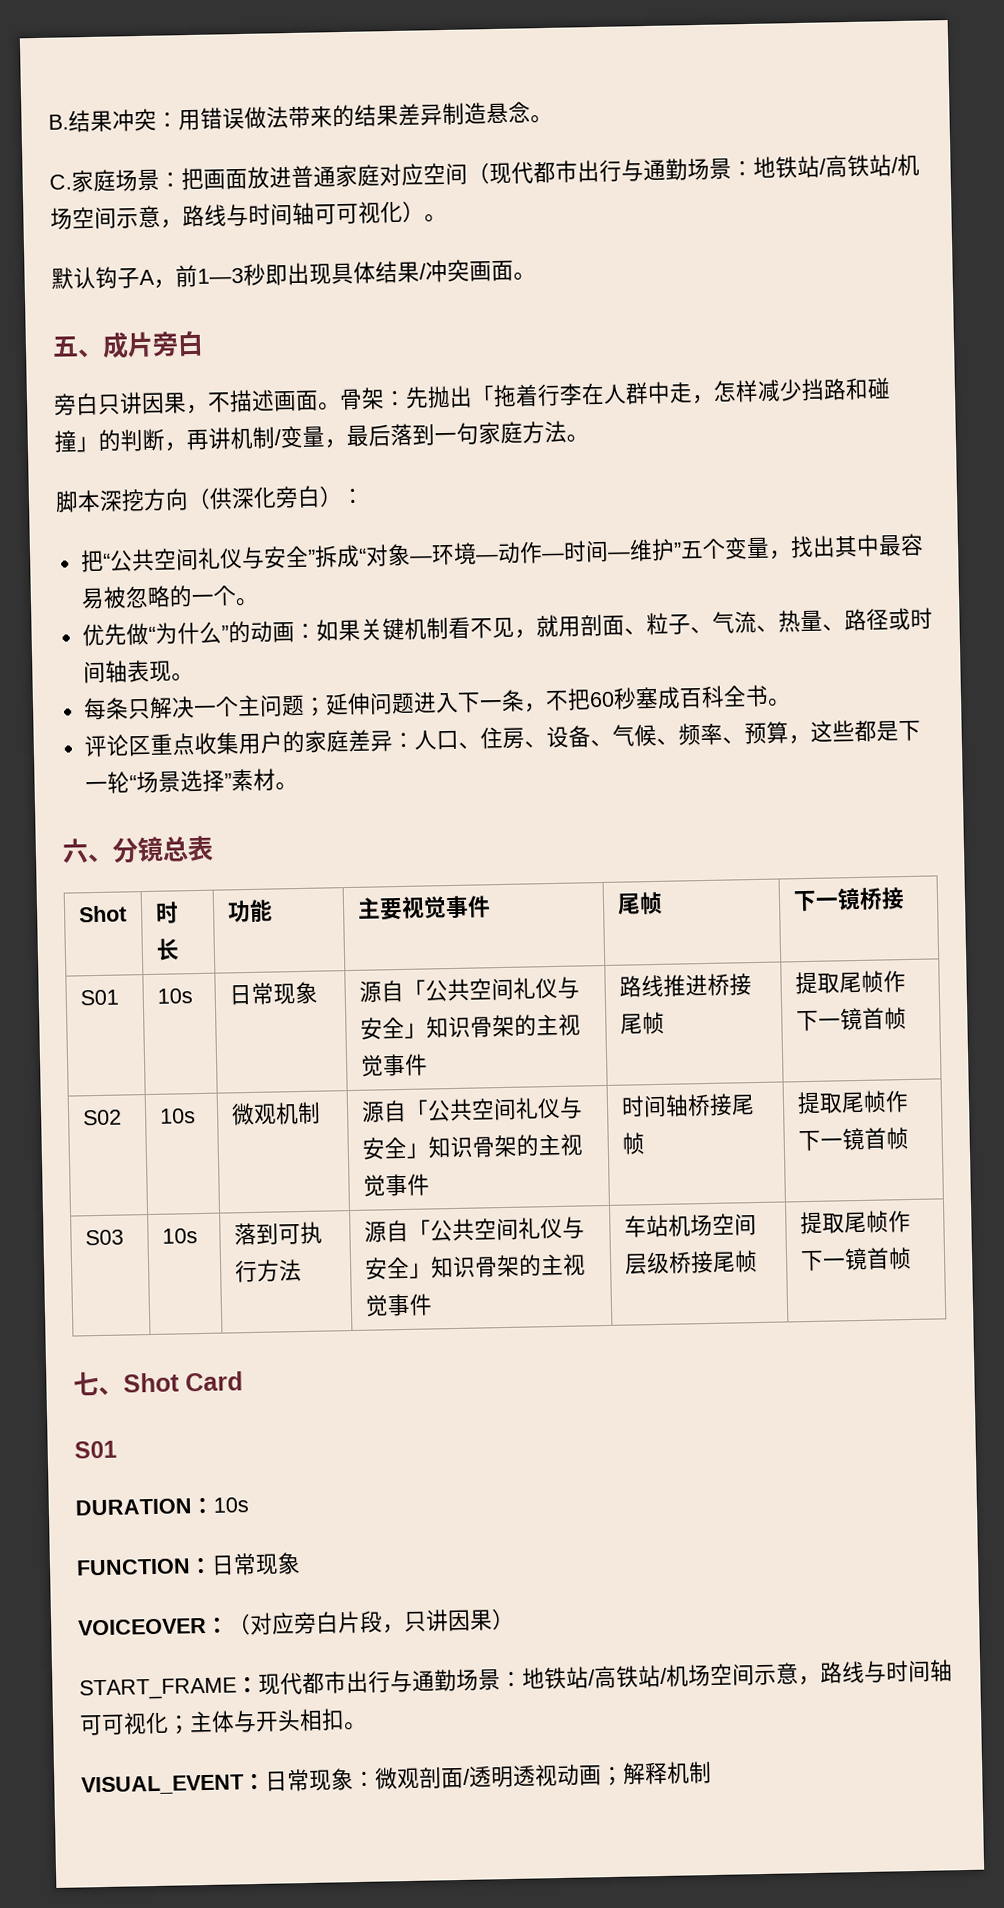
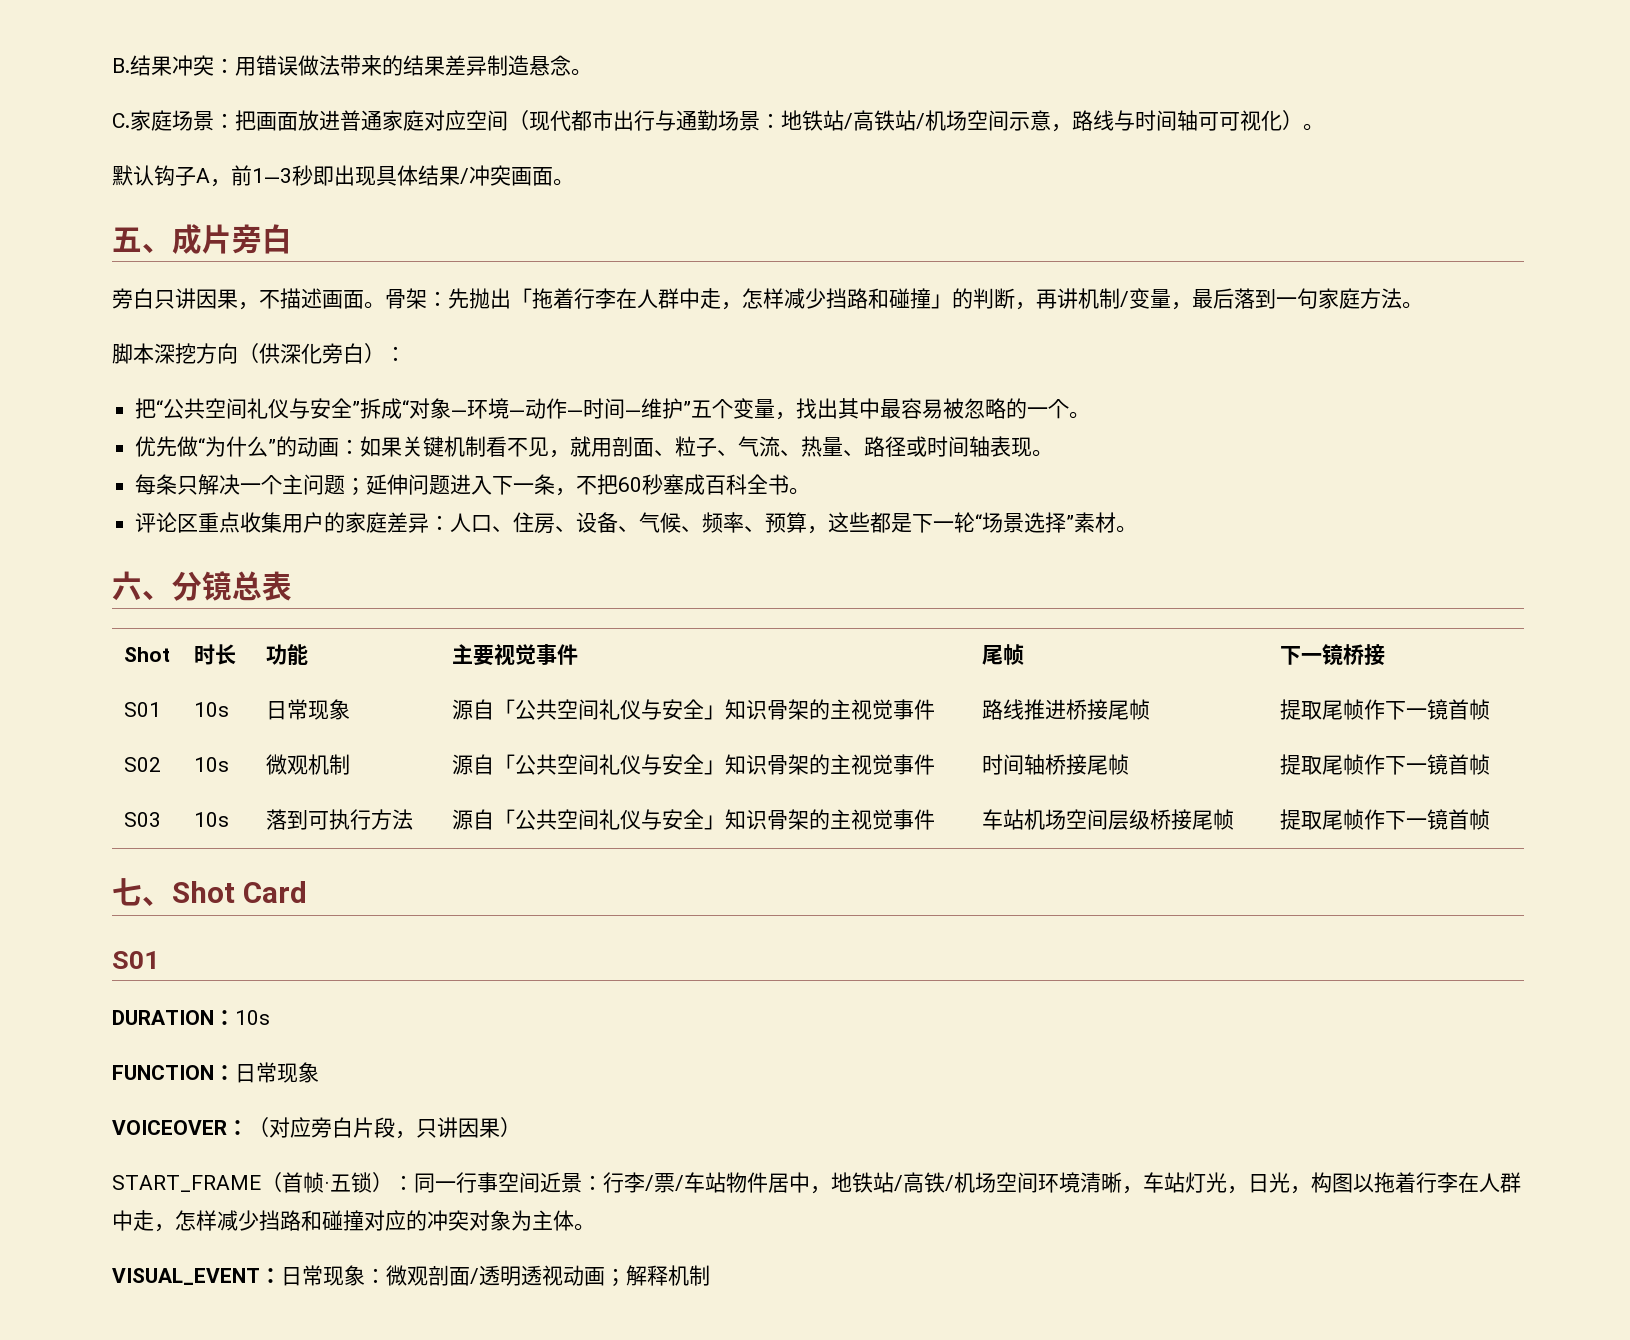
[236,1659,953,1695] [79,1708,345,1736] ：现代都市出行与通勤场景：地铁站/高铁站/机场空间示意，路线与时间轴可可视化；主体与开头相扣 -> [261,1172,1521,1194] [112,1210,574,1232] （首帧·五锁）：同一行事空间近景：行李/票/车站物件居中，地铁站/高铁/机场空间环境清晰，车站灯光，日光，构图以拖着行李在人群中走，怎样减少挡路和碰撞对应的冲突对象为主体

